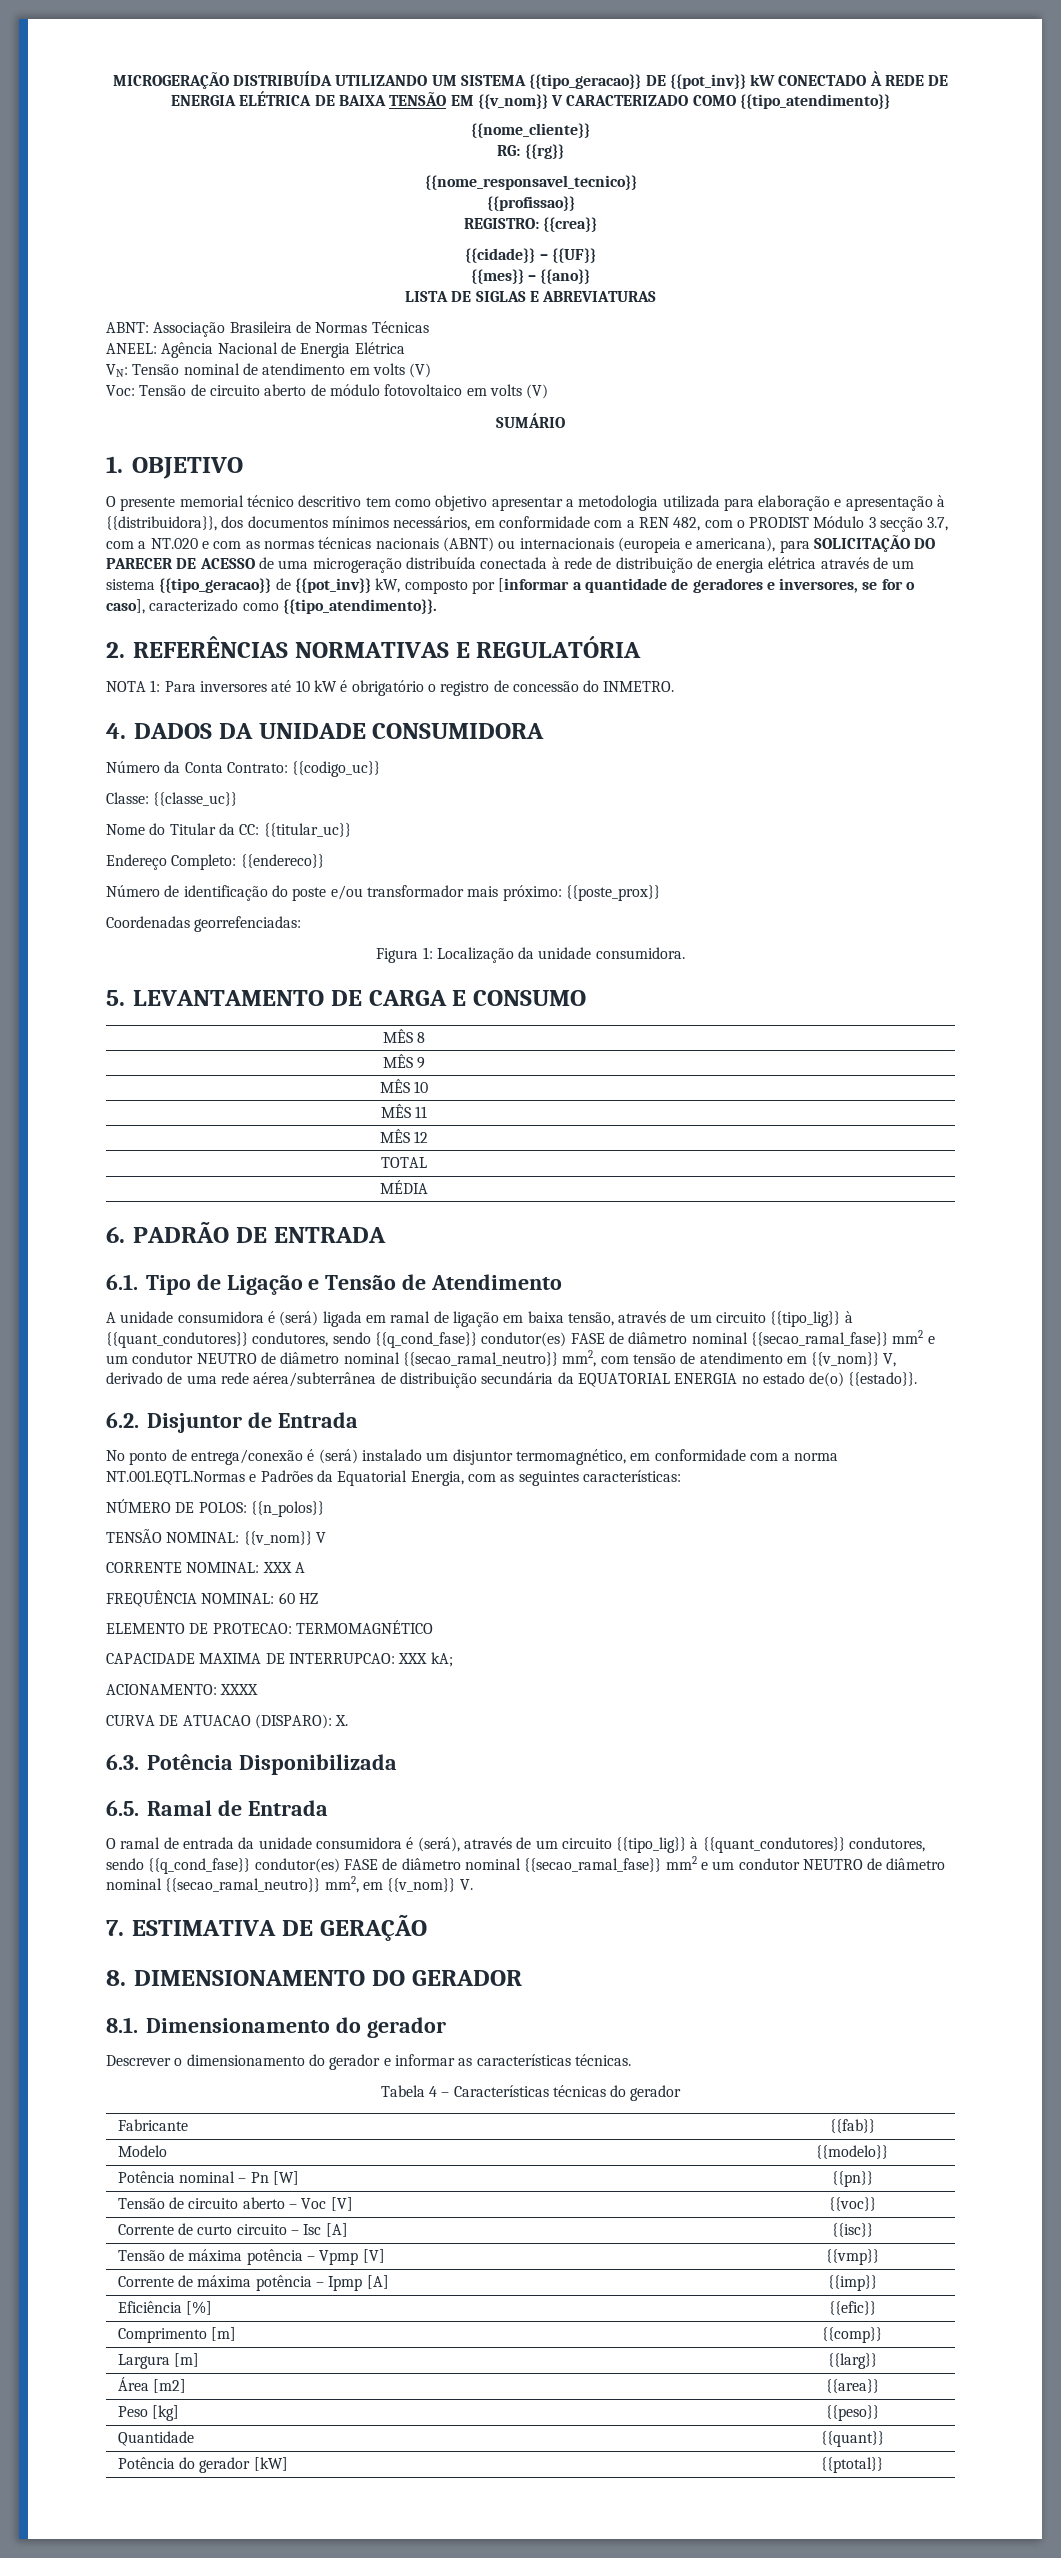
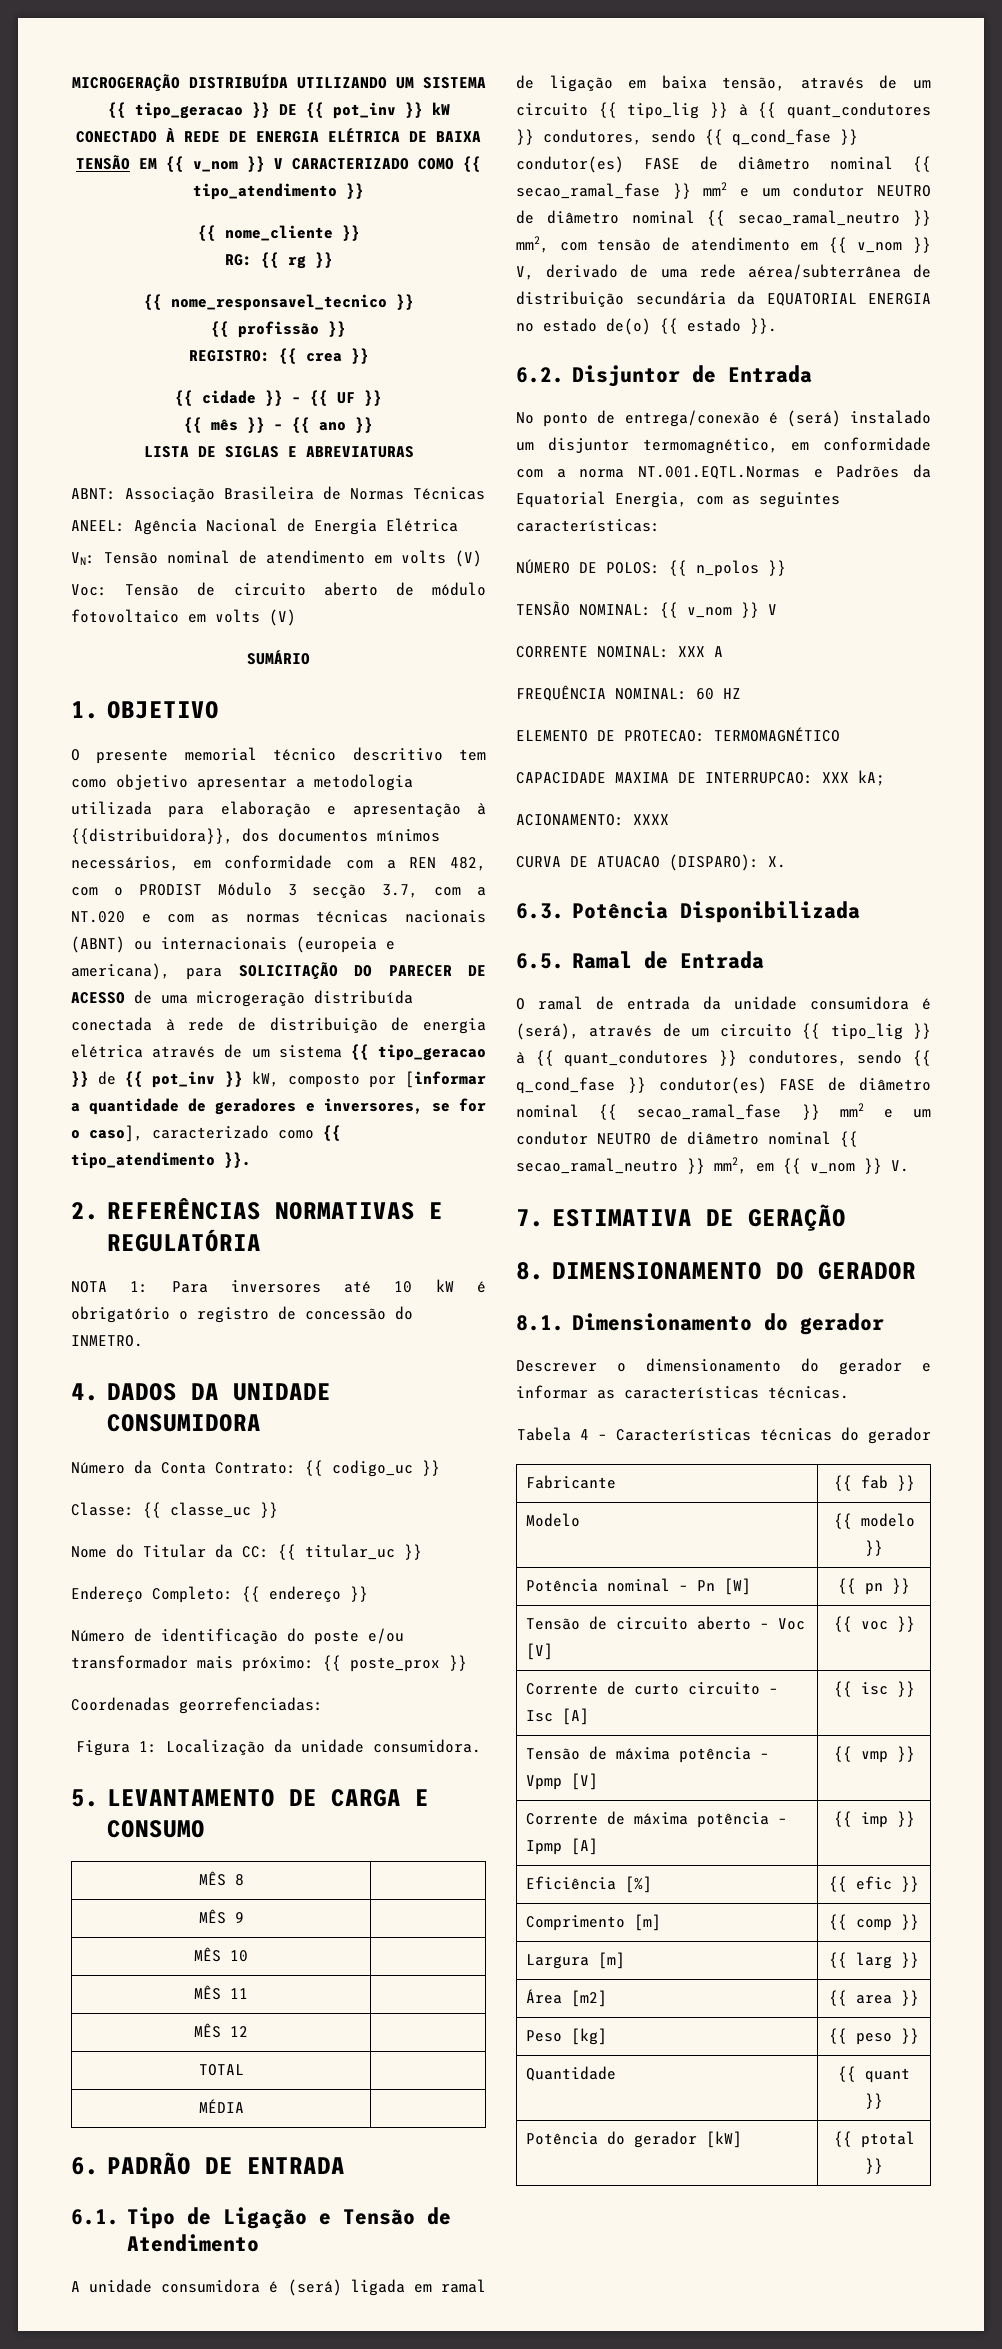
[529,74,746,89] {{tipo_geracao}} DE {{pot_inv}} -> [107,102,423,119] {{ tipo_geracao }} DE {{ pot_inv }}
[477,94,891,109] [471,123,590,138] [497,144,564,159] [424,175,637,190] [486,196,575,211] [463,217,598,232] [465,248,596,263] [470,269,591,284] {{v_nom}} V CARACTERIZADO COMO {{tipo_atendimento}} // {{nome_cliente}} // RG: {{rg}} // {{nome_responsavel_tecnico}} // {{profissao}} // REGISTRO: {{crea}} // {{cidade}} – {{UF}} // {{mes}} – {{ano}} -> [166,156,481,172] [193,183,364,200] [197,225,360,241] [224,252,333,269] [143,294,414,311] [211,321,346,338] [188,348,369,364] [175,390,382,406] [184,417,373,433] {{ v_nom }} V CARACTERIZADO COMO {{ tipo_atendimento }} // {{ nome_cliente }} // RG: {{ rg }} // {{ nome_responsavel_tecnico }} // {{ profissão }} // REGISTRO: {{ crea }} // {{ cidade }} – {{ UF }} // {{ mês }} – {{ ano }}
[159,578,371,593] {{tipo_geracao}} de {{pot_inv}} -> [350,1044,486,1061] [71,1071,243,1088] {{ tipo_geracao }} de {{ pot_inv }}
[282,599,437,614] {{tipo_atendimento}}. -> [323,1125,341,1141] [71,1152,251,1169] {{ tipo_atendimento }}.
[292,761,381,777] [106,792,238,806] {{codigo_uc}} // Classe: {{classe_uc}} -> [305,1460,440,1477] [71,1502,278,1518] {{ codigo_uc }} // Classe: {{ classe_uc }}
[263,823,351,837] {{titular_uc}} -> [278,1544,422,1560] {{ titular_uc }}
[240,854,324,868] {{endereco}} -> [242,1586,368,1603] {{ endereço }}
[565,885,660,901] {{poste_prox}} -> [323,1655,467,1672] {{ poste_prox }}
[770,1311,853,1327] [106,1330,935,1348] [106,1352,558,1366] {{tipo_lig}} à {{quant_condutores}} condutores, sendo {{q_cond_fase}} condutor(es) FASE de diâmetro nominal {{secao_ramal_fase}} mm2 e um condutor NEUTRO de diâmetro nominal {{secao_ramal_neutro}} -> [598,102,931,119] [516,129,858,146] [516,156,931,173] [516,182,931,199] [516,210,931,226] {{ tipo_lig }} à {{ quant_condutores }} condutores, sendo {{ q_cond_fase }} condutor(es) FASE de diâmetro nominal {{ secao_ramal_fase }} mm2 e um condutor NEUTRO de diâmetro nominal {{ secao_ramal_neutro }}
[811,1352,880,1366] {{v_nom}} -> [828,237,931,253] {{ v_nom }}
[848,1372,918,1386] {{estado}}. -> [660,318,777,334] {{ estado }}.
[250,1501,324,1517] {{n_polos}} -> [669,560,786,577] {{ n_polos }}
[243,1531,312,1545] {{v_nom}} -> [660,602,759,618] {{ v_nom }}
[616,1837,926,1853] [106,1856,946,1874] [106,1876,456,1893] {{tipo_lig}} à {{quant_condutores}} condutores, sendo {{q_cond_fase}} condutor(es) FASE de diâmetro nominal {{secao_ramal_fase}} mm2 e um condutor NEUTRO de diâmetro nominal {{secao_ramal_neutro}} mm2, em {{v_nom}} -> [802,1023,931,1040] [516,1050,931,1067] [516,1077,931,1094] [516,1103,931,1120] [516,1131,858,1147] [516,1157,882,1174] {{ tipo_lig }} à {{ quant_condutores }} condutores, sendo {{ q_cond_fase }} condutor(es) FASE de diâmetro nominal {{ secao_ramal_fase }} mm2 e um condutor NEUTRO de diâmetro nominal {{ secao_ramal_neutro }} mm2, em {{ v_nom }}
[829,2119,875,2133] [117,2145,167,2157] [816,2145,888,2159] {{fab}} // Modelo | {{modelo}} -> [833,1475,915,1491] [525,1513,580,1527] [833,1513,915,1529] [865,1540,883,1556] {{ fab }} // Modelo | {{ modelo }}
[831,2171,873,2187] {{pn}} -> [838,1578,910,1595] {{ pn }}
[828,2197,876,2211] {{voc}} -> [833,1616,915,1632] {{ voc }}
[831,2223,873,2237] {{isc}} -> [833,1681,915,1697] {{ isc }}
[825,2249,879,2265] {{vmp}} -> [833,1746,915,1763] {{ vmp }}
[827,2275,877,2291] {{imp}} -> [833,1811,915,1828] {{ imp }}
[828,2301,876,2315] {{efic}} -> [829,1876,919,1892] {{ efic }}
[822,2327,882,2343] {{comp}} -> [829,1914,919,1931] {{ comp }}
[827,2353,877,2369] {{larg}} -> [829,1952,919,1969] {{ larg }}
[825,2379,879,2393] {{area}} -> [829,1990,919,2006] {{ area }}
[825,2405,879,2421] [117,2431,194,2446] [820,2431,884,2447] {{peso}} // Quantidade | {{quant}} -> [829,2028,919,2045] [525,2066,616,2081] [838,2066,910,2083] [865,2093,883,2109] {{ peso }} // Quantidade | {{ quant }}
[821,2457,883,2473] {{ptotal}} -> [833,2131,915,2148] [865,2158,883,2174] {{ ptotal }}

